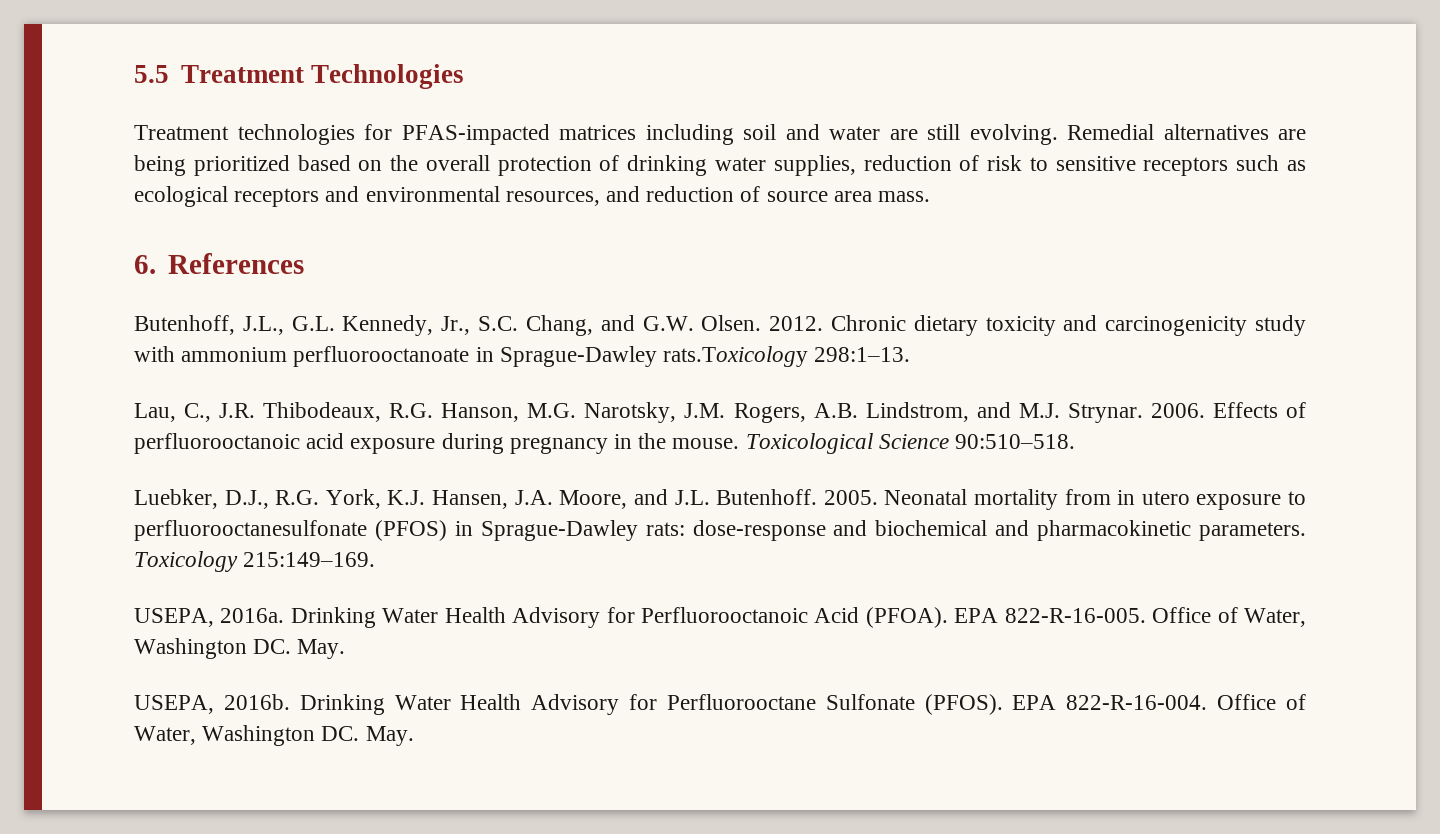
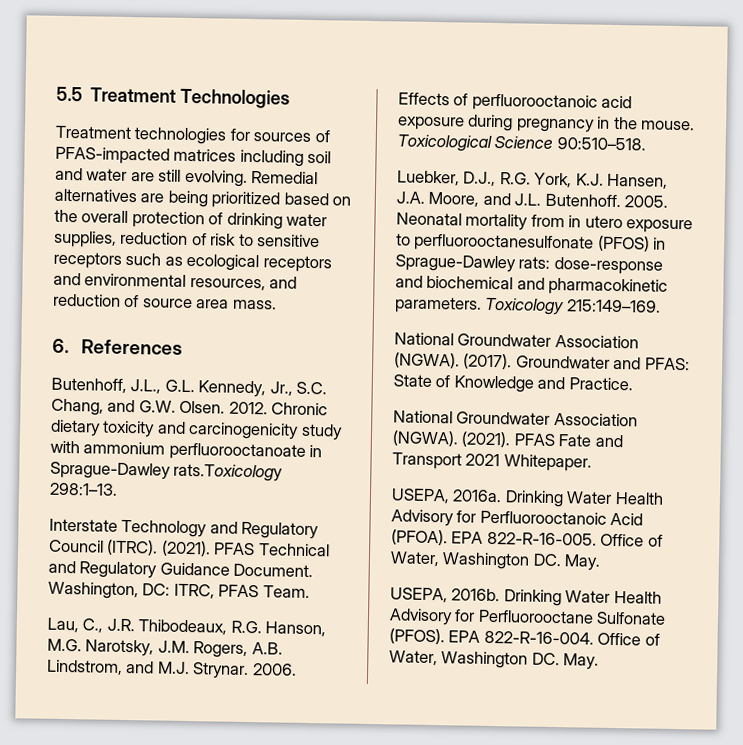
(392, 132) none -> [253,130,330,143] sources of
(911, 354) none -> [49,518,320,540] [49,539,330,557] [48,560,314,579] [48,581,310,600] // Interstate Technology and Regulatory Council (ITRC). (2021). PFAS Technical and Regulatory Guidance Document. Washington, DC: ITRC, PFAS Team.
(376, 559) none -> [394,332,639,349] [394,352,690,371] [393,374,633,393] [393,410,638,427] [392,430,624,448] [392,452,592,472] // National Groundwater Association (NGWA). (2017). Groundwater and PFAS: State of Knowledge and Practice. // National Groundwater Association (NGWA). (2021). PFAS Fate and Transport 2021 Whitepaper.

